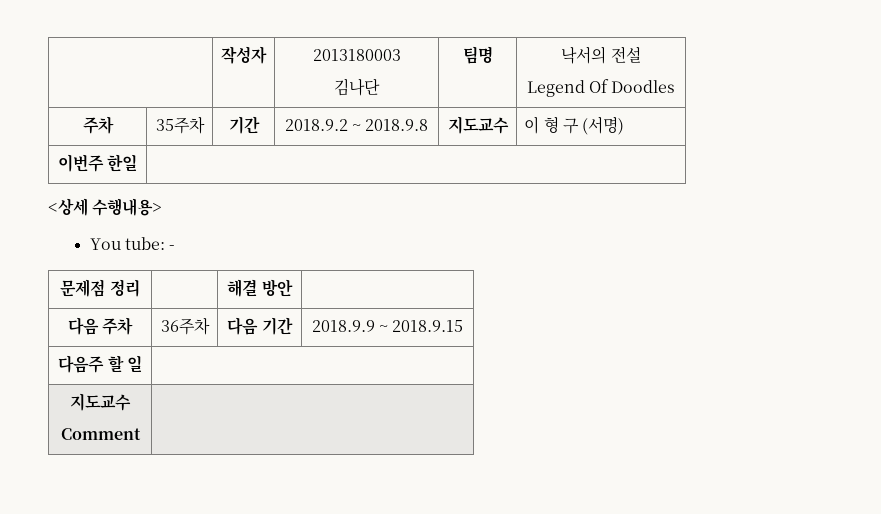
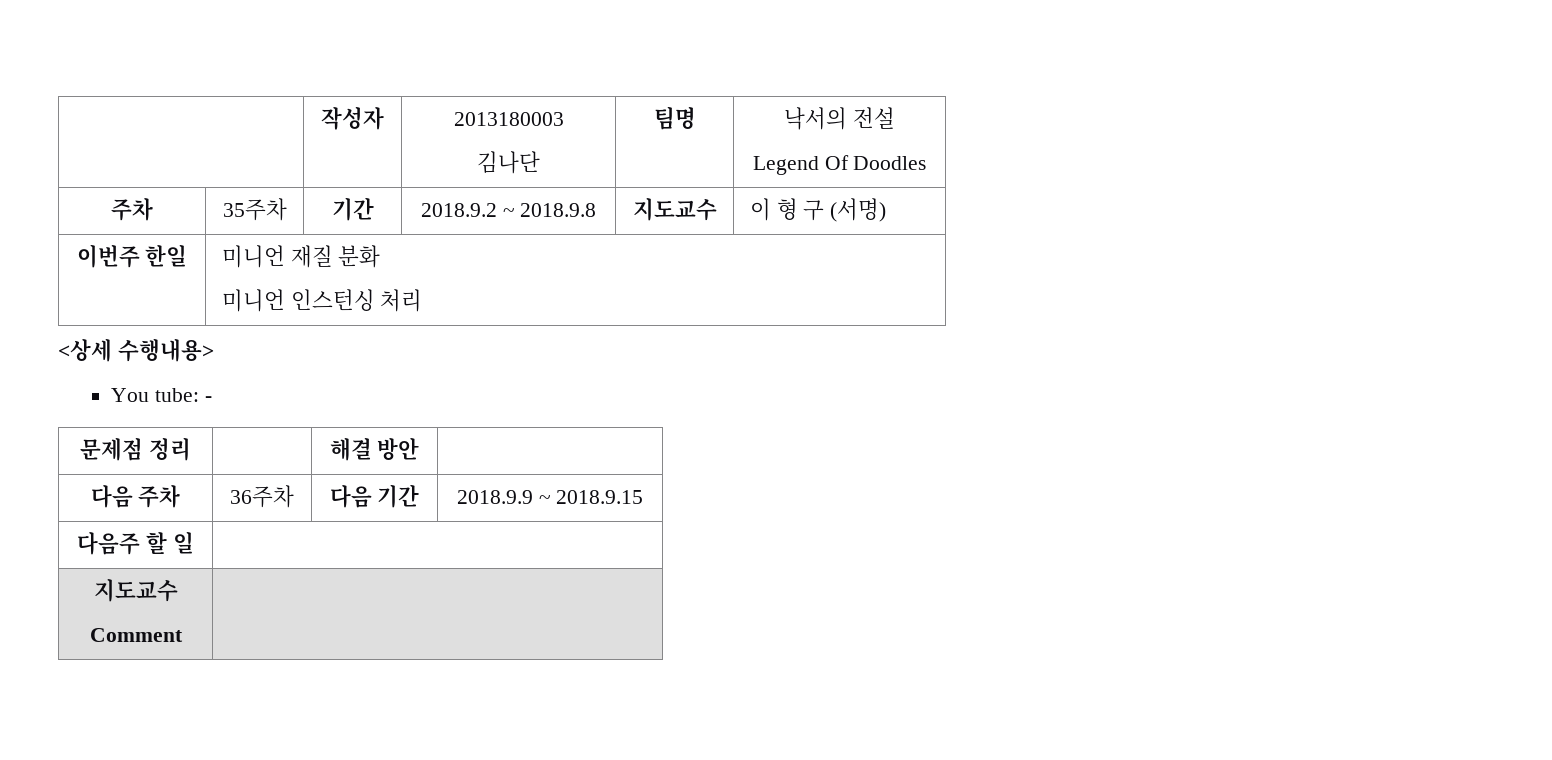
(138, 163) none -> [221,245,381,268] [221,289,423,312] 미니언 재질 분화 // 미니언 인스턴싱 처리

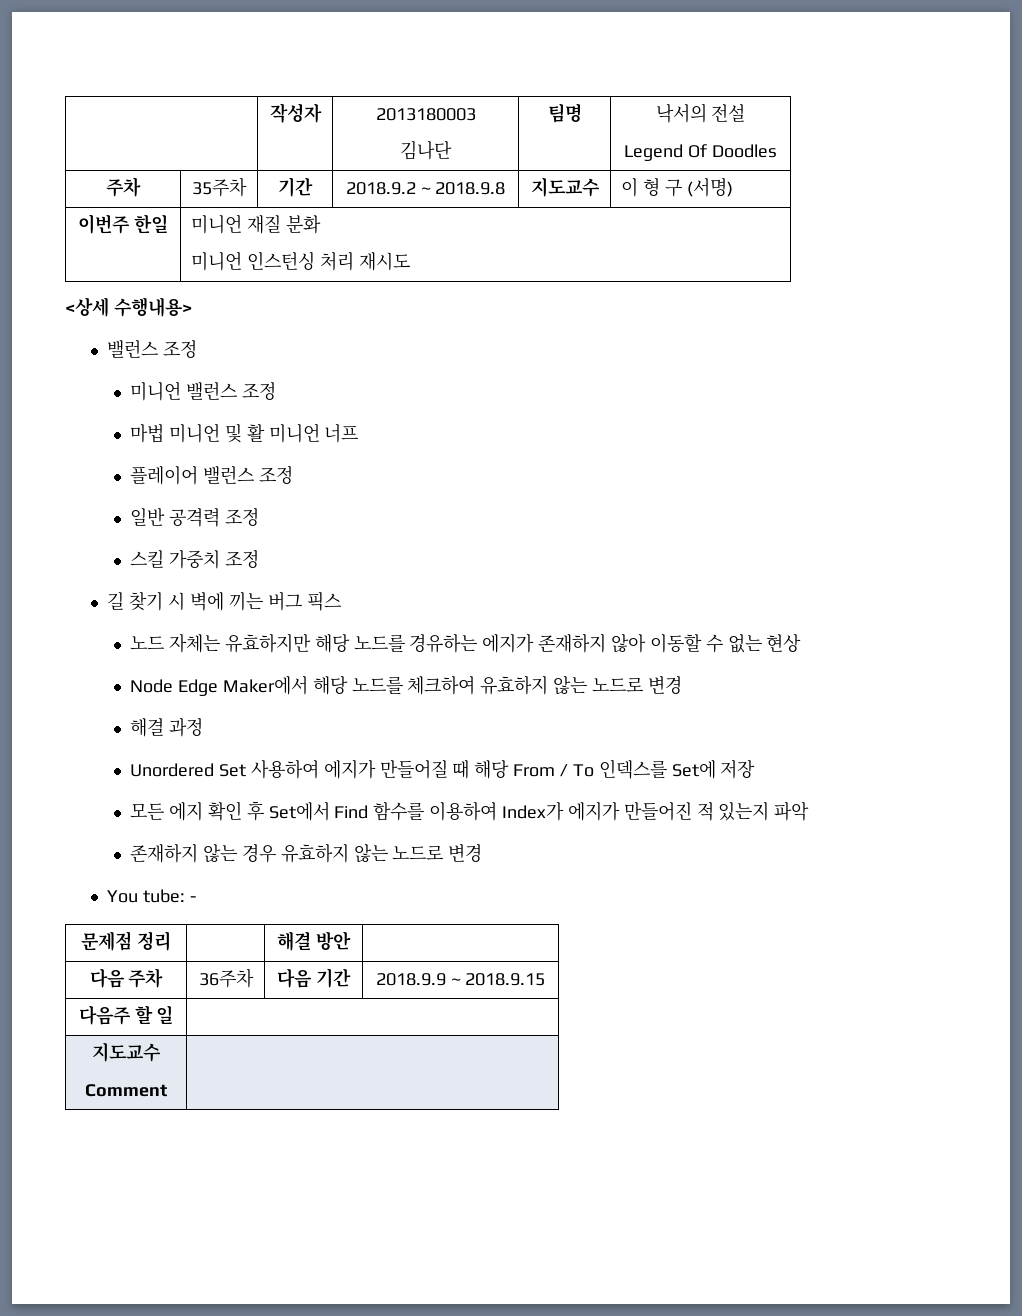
(423, 300) none -> [358,252,410,271] 재시도
(214, 350) none -> [107,340,198,358] [130,381,276,401] [130,423,359,443] [130,466,293,485] [130,508,259,527] [130,550,259,569] [107,591,341,611] [130,633,802,653] [130,675,682,696] [130,718,204,737] [130,759,756,779] [130,801,810,821] [130,843,483,863] // 밸런스 조정 // 미니언 밸런스 조정 // 마법 미니언 및 활 미니언 너프 // 플레이어 밸런스 조정 // 일반 공격력 조정 // 스킬 가중치 조정 // 길 찾기 시 벽에 끼는 버그 픽스 // 노드 자체는 유효하지만 해당 노드를 경유하는 에지가 존재하지 않아 이동할 수 없는 현상 // Node Edge Maker에서 해당 노드를 체크하여 유효하지 않는 노드로 변경 // 해결 과정 // Unordered Set 사용하여 에지가 만들어질 때 해당 From / To 인덱스를 Set에 저장 // 모든 에지 확인 후 Set에서 Find 함수를 이용하여 Index가 에지가 만들어진 적 있는지 파악 // 존재하지 않는 경우 유효하지 않는 노드로 변경

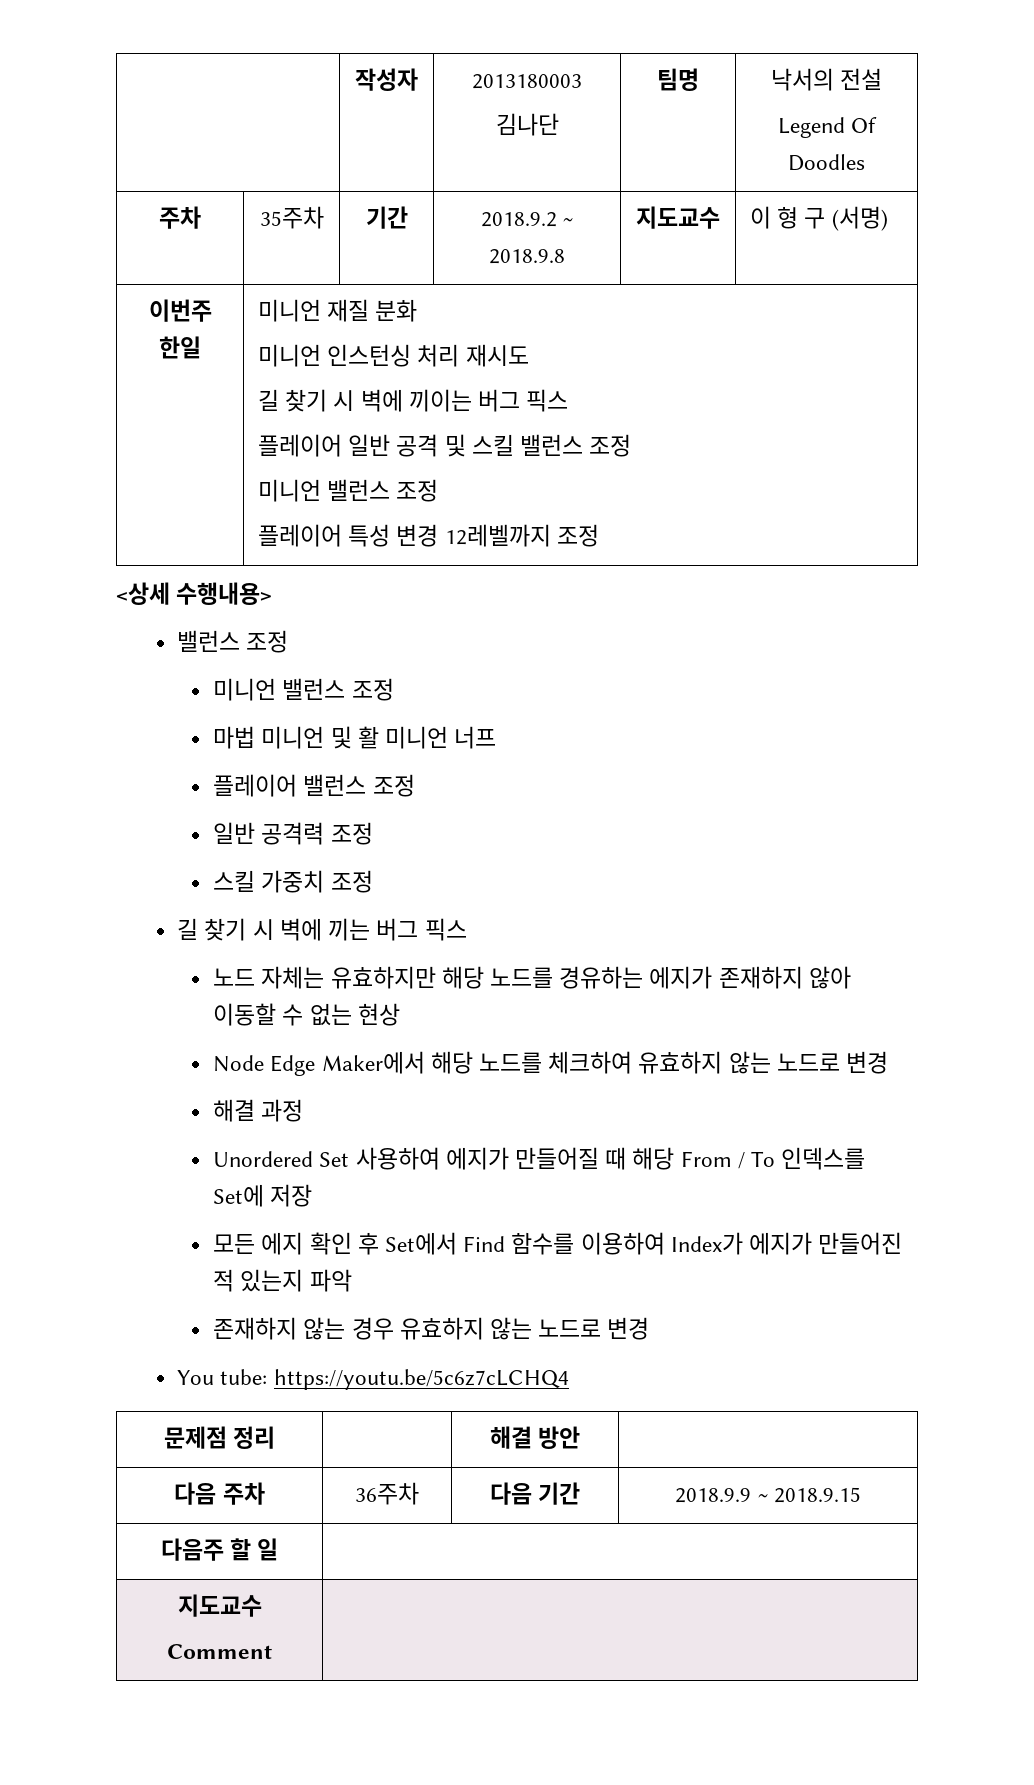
(410, 261) none -> [258,389,569,412] [258,434,632,457] [258,479,439,502] [258,524,599,547] // 길 찾기 시 벽에 끼이는 버그 픽스 // 플레이어 일반 공격 및 스킬 밸런스 조정 // 미니언 밸런스 조정 // 플레이어 특성 변경 12레벨까지 조정
[190,896,197,902] - -> [273,1369,569,1390] https://youtu.be/5c6z7cLCHQ4

